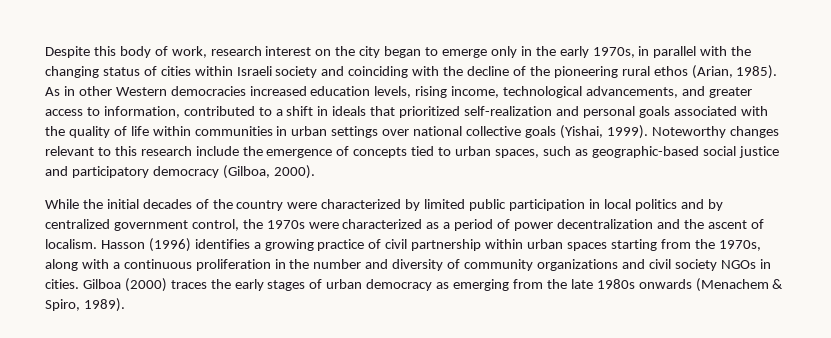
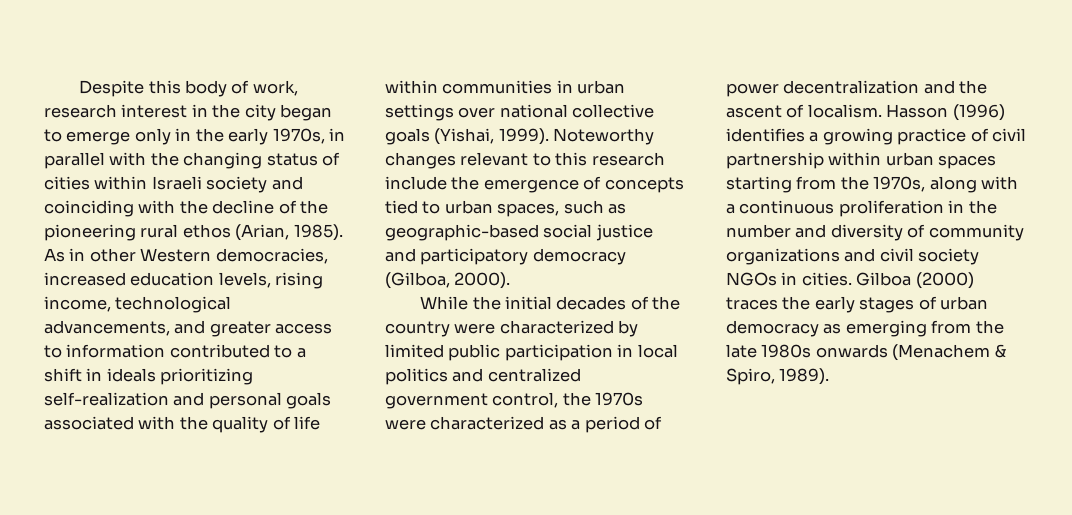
[315,49,332,56] on -> [191,104,208,117] in
[170,86,246,96] democracies -> [215,248,328,264] democracies,
[103,106,180,118] information, -> [66,344,166,358] information
[370,106,461,118] that prioritized -> [160,368,254,385] prioritizing
[707,199,723,211] by -> (484, 375) none

